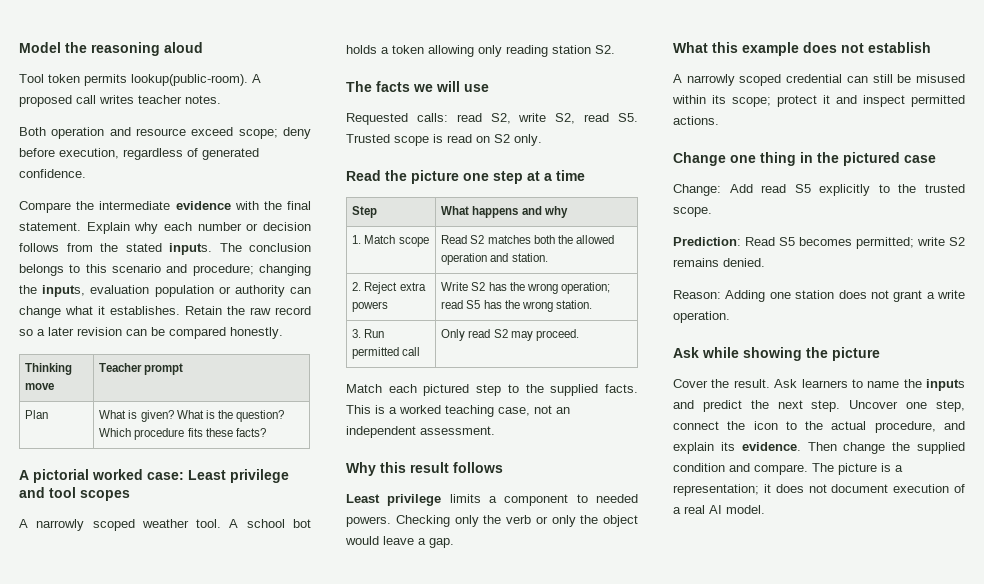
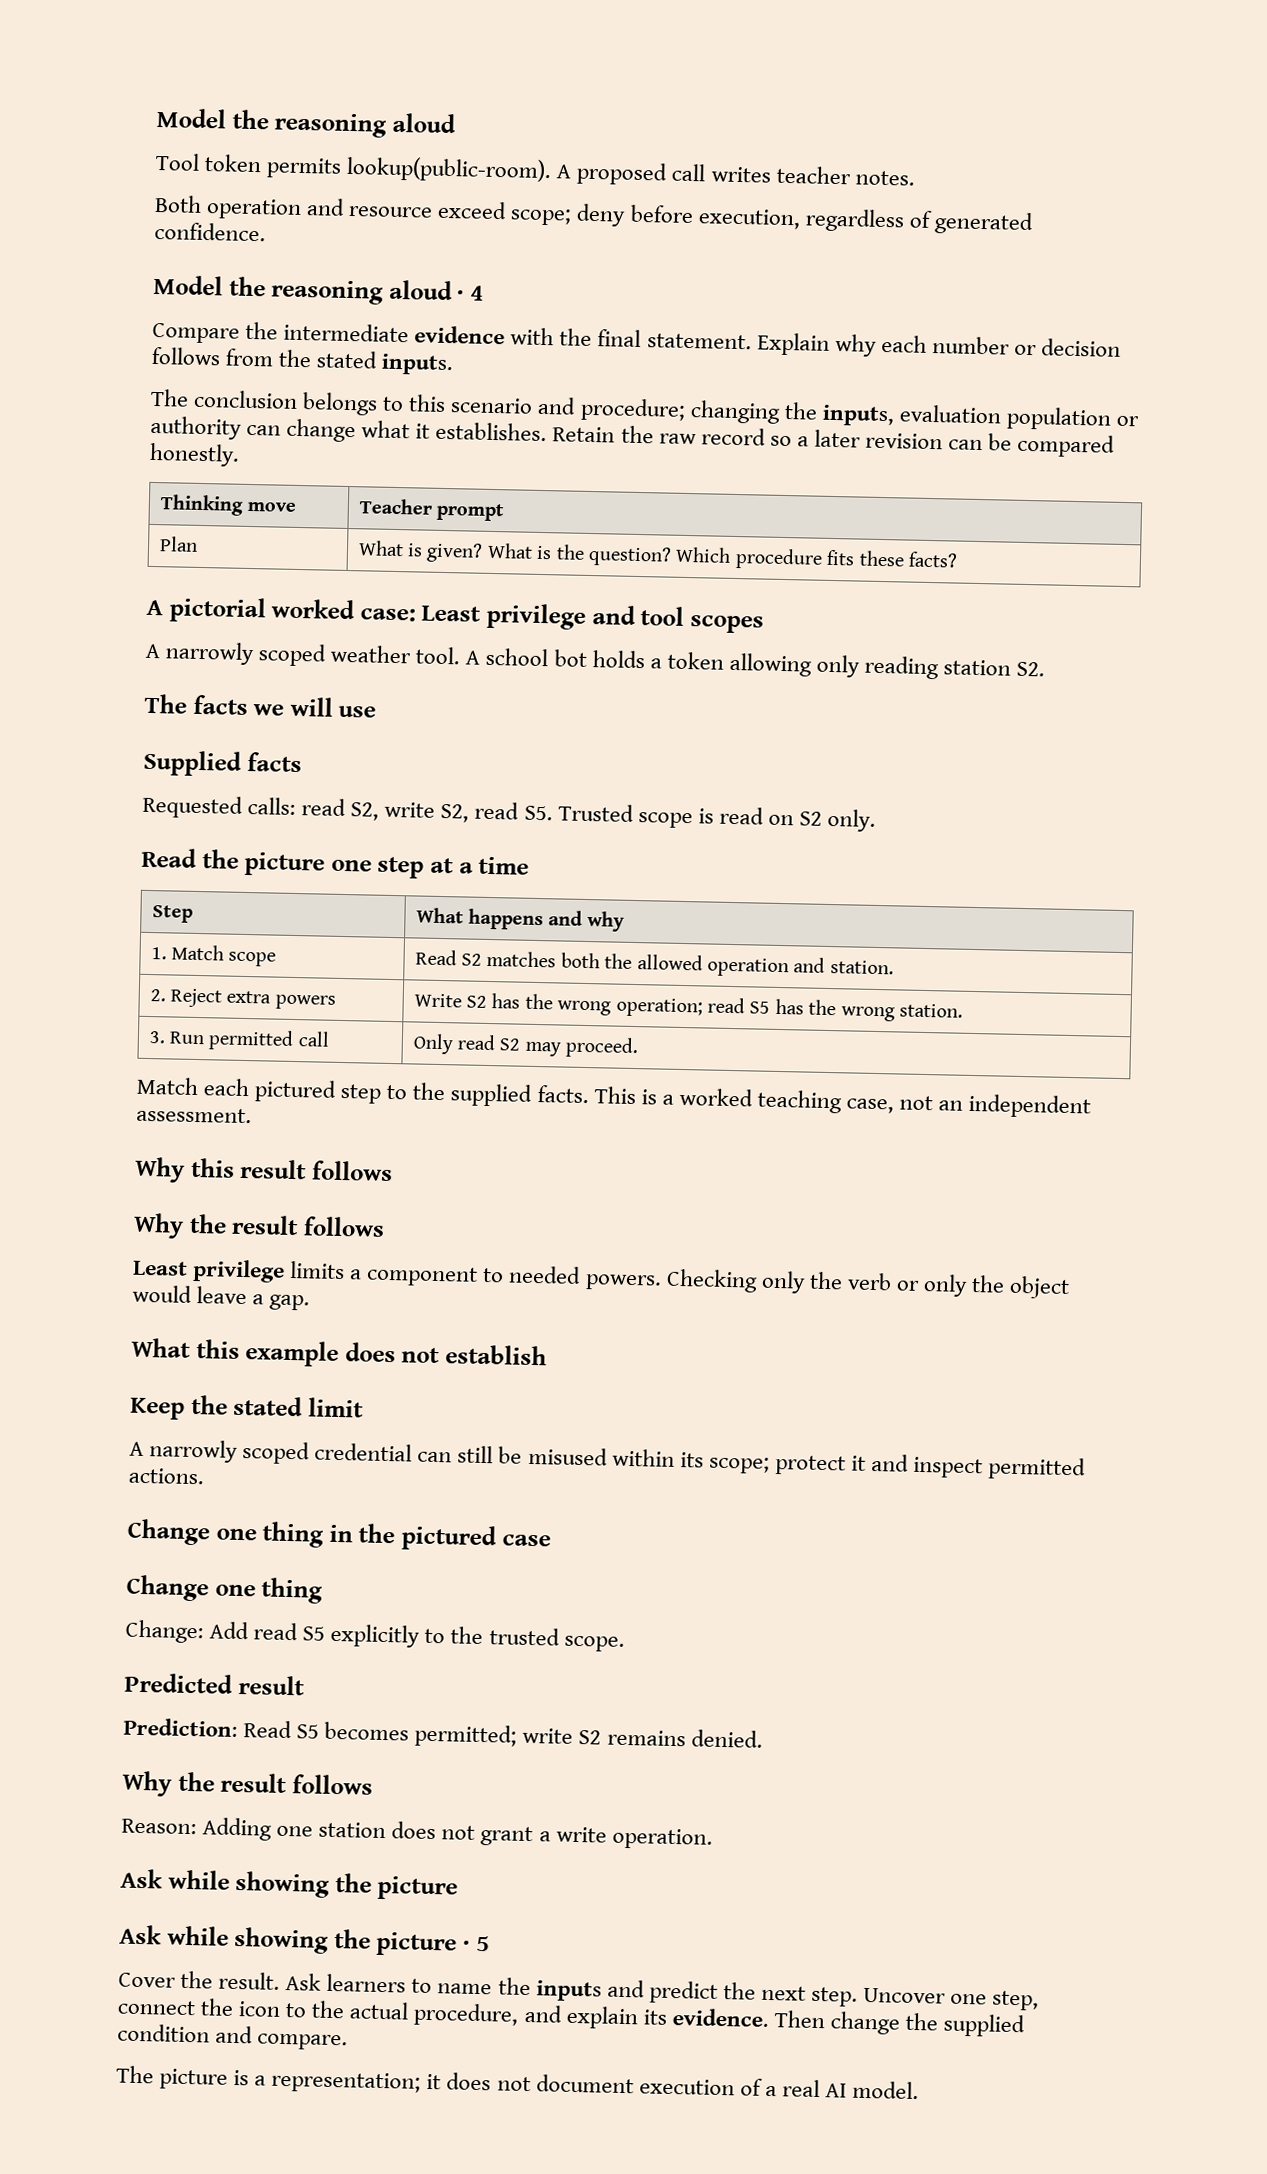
(86, 173) none -> [153,274,485,305] // Model the reasoning aloud · 4
(212, 249) none -> (455, 364) //
(489, 88) none -> [143,749,302,777] // Supplied facts
(503, 467) none -> [133,1212,385,1239] // Why the result follows
(931, 47) none -> [130,1394,364,1420] // Keep the stated limit
(936, 159) none -> [126,1574,324,1604] // Change one thing
(712, 212) none -> [124,1672,305,1696] // Predicted result
(765, 262) none -> [122,1770,373,1797] // Why the result follows
(880, 354) none -> [119,1924,490,1957] // Ask while showing the picture · 5
(808, 469) none -> (349, 2042) //

